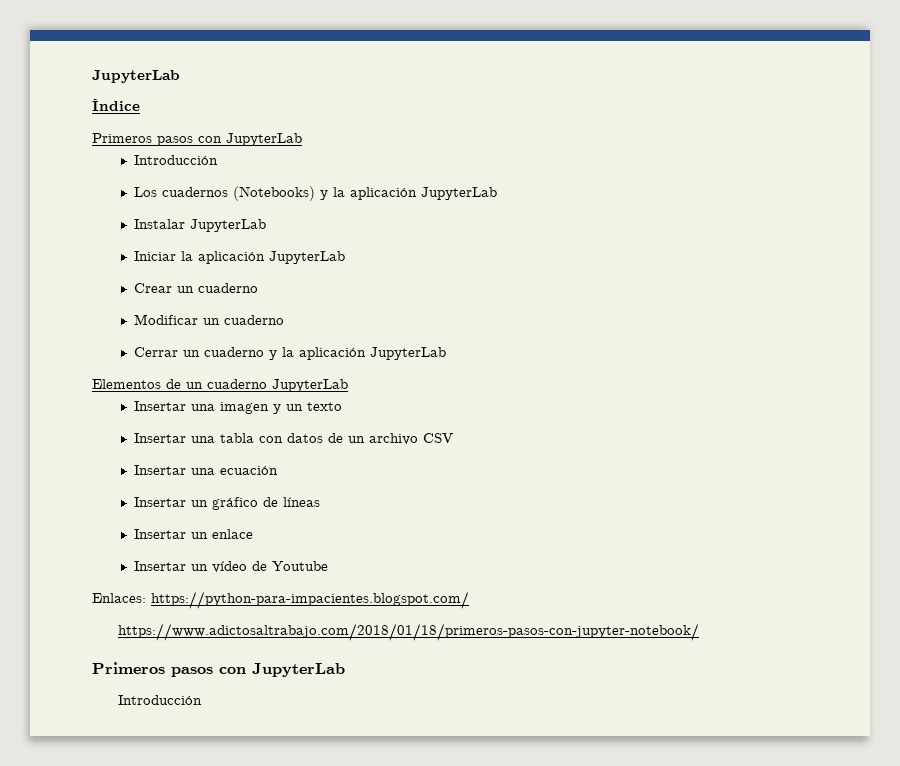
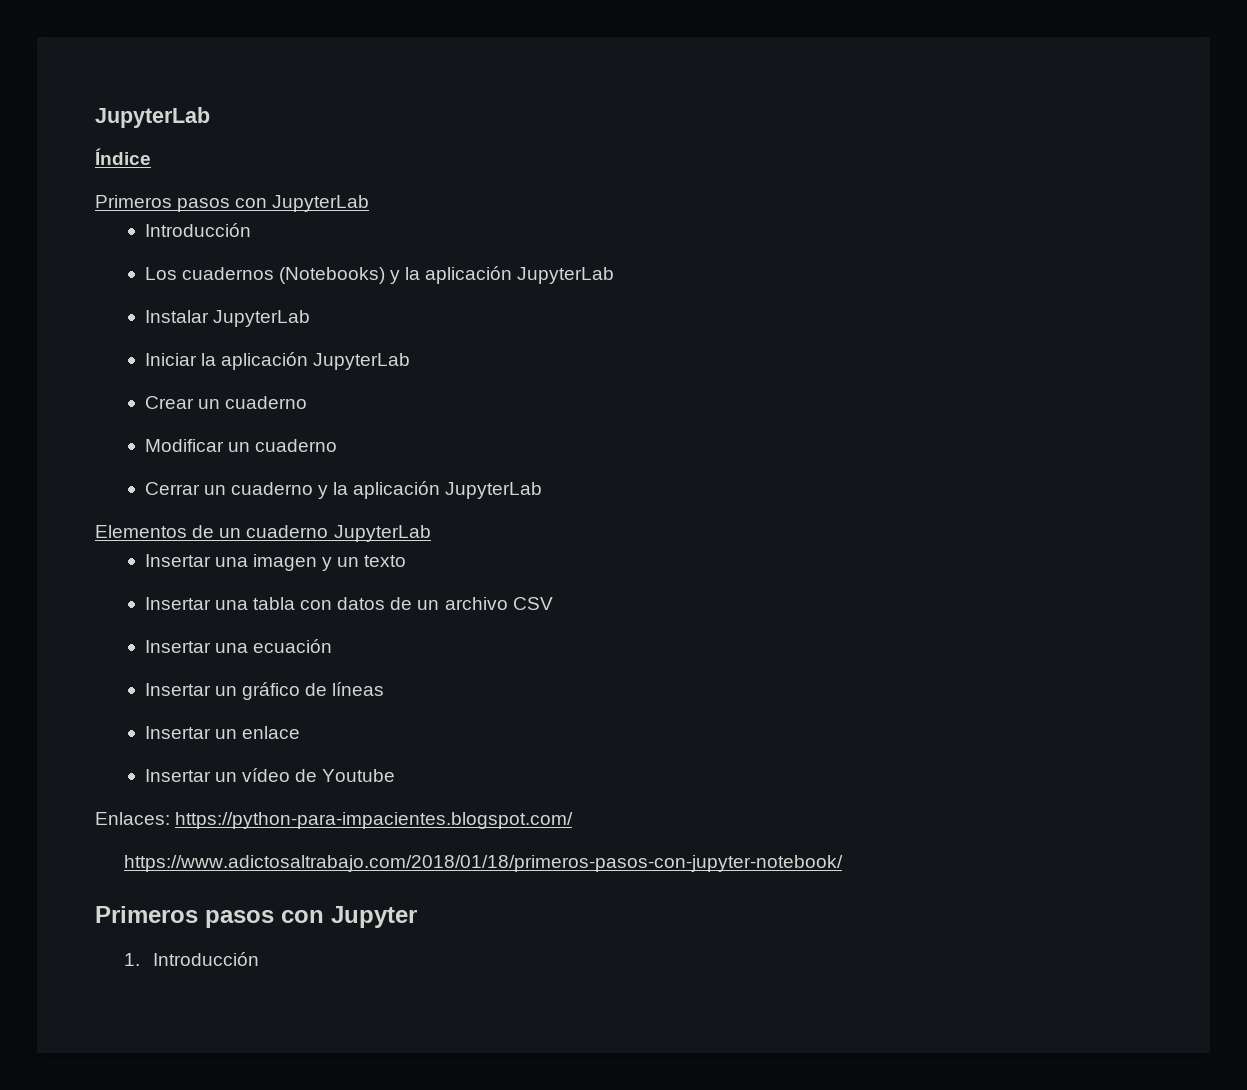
[252,663,345,677] JupyterLab // -> [331,906,417,928] [123,953,140,966] Jupyter // 1.

